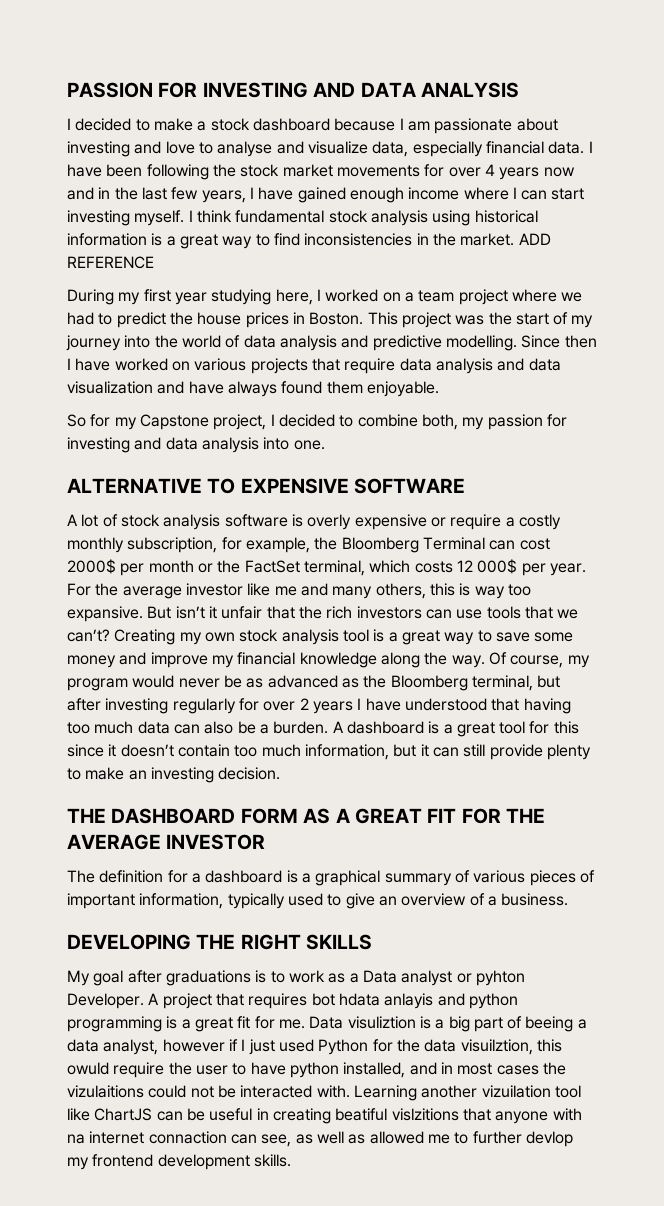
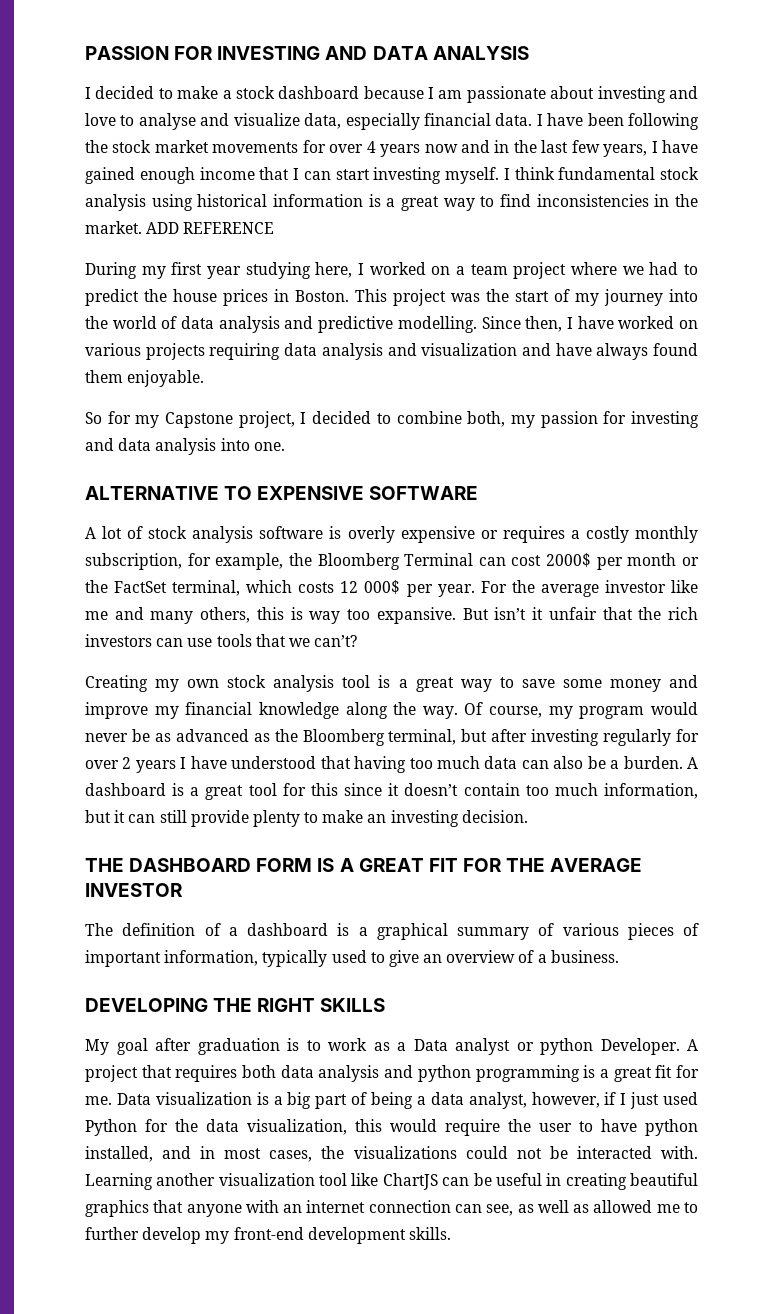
[463,187,509,200] where -> [259,167,290,180] that
[564,335,597,348] then -> [525,316,563,332] then,
[311,358,561,374] that require data analysis and data -> [209,343,417,360] requiring data analysis and
[450,514,502,530] require -> [502,526,565,543] requires
(110, 635) none -> (358, 641) //
[303,808,331,824] AS -> [317,858,335,872] IS
[167,870,188,883] for -> [204,923,221,936] of
[165,970,251,986] graduations -> [197,1038,280,1055] graduation
[475,970,525,986] pyhton -> [540,1038,593,1055] python
[311,993,434,1009] bot hdata anlayis -> [242,1065,380,1082] both data analysis
[347,1016,416,1029] visuliztion -> [155,1092,252,1105] visualization
[525,1016,574,1032] beeing -> [371,1092,413,1109] being
[162,1039,225,1052] however -> [531,1092,600,1108] however,
[460,1039,562,1055] [67,1062,109,1075] visuilztion, this owuld -> [247,1119,437,1135] visualization, this would
[496,1062,566,1075] [67,1085,144,1098] cases the vizulaitions -> [269,1146,457,1162] cases, the visualizations
[481,1085,551,1098] vizuilation -> [218,1173,315,1186] visualization
[335,1108,459,1121] beatiful vislzitions -> [630,1173,699,1186] [85,1200,149,1217] beautiful graphics
[67,1131,227,1144] na internet connaction -> [283,1200,451,1213] an internet connection
[525,1131,573,1147] [67,1154,154,1170] devlop my frontend -> [142,1227,304,1244] develop my front-end

